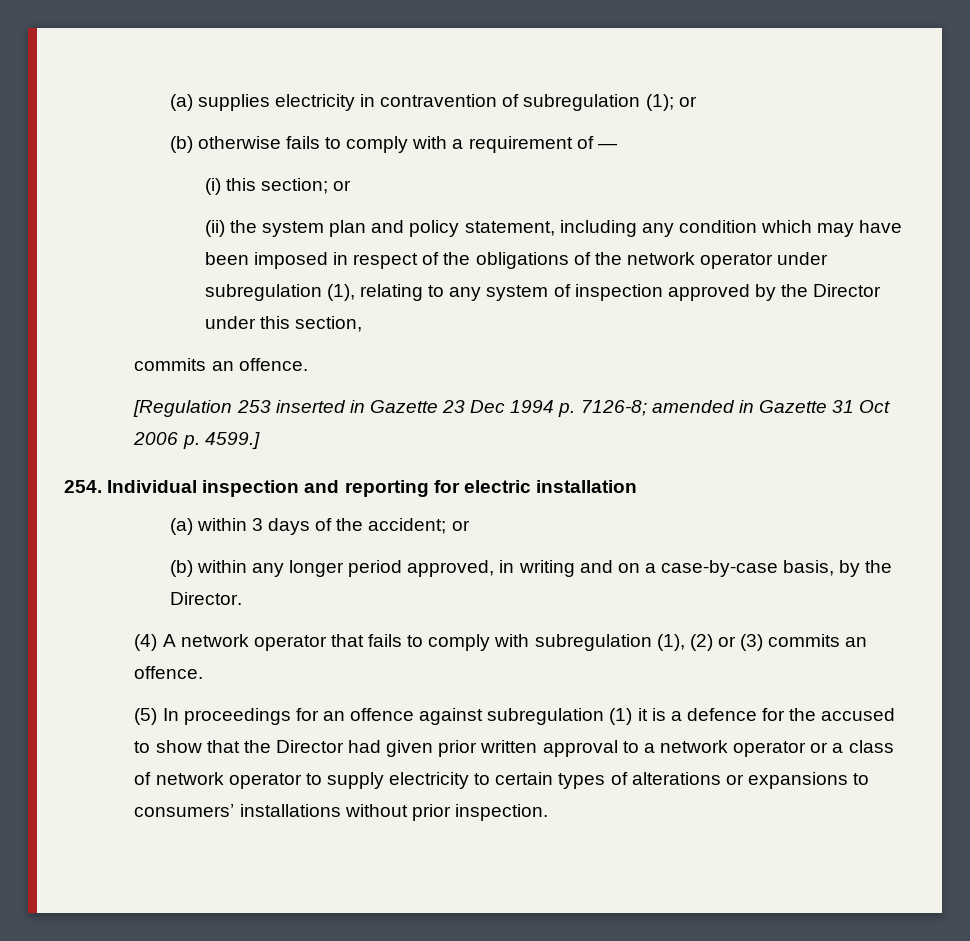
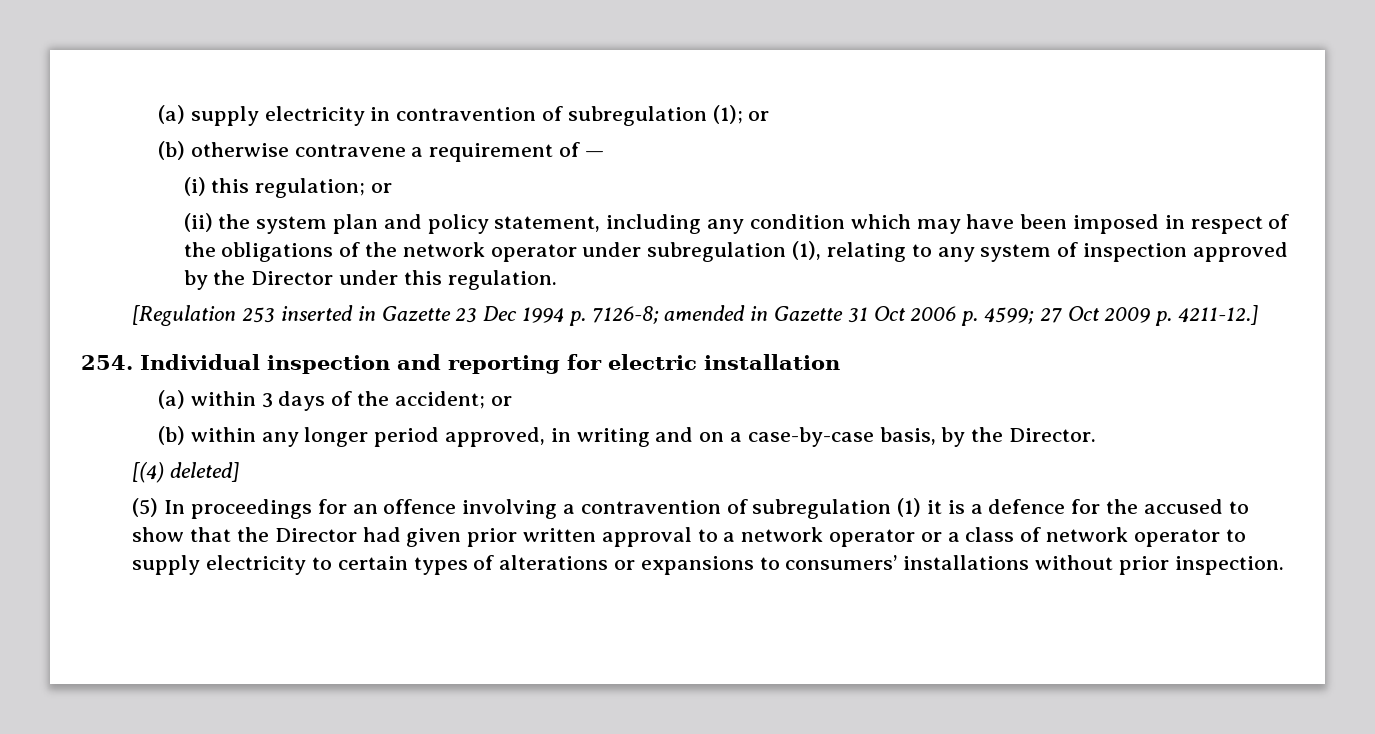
[169,94,270,111] (a) supplies -> [157,105,259,126] (a) supply
[285,136,448,153] fails to comply with -> [294,144,406,157] contravene
[261,178,329,194] section; -> [255,178,366,198] regulation;
[295,316,363,332] [134,358,308,371] section, // commits an offence. -> [447,270,557,290] regulation.
[204,432,260,449] 4599.] -> [984,305,1259,326] 4599; 27 Oct 2009 p. 4211-12.]
[134,634,868,651] [134,666,204,679] (4) A network operator that fails to comply with subregulation (1), (2) or (3) commits an offence. -> [132,462,240,483] [(4) deleted]
[419,708,484,725] against -> [462,499,748,519] involving a contravention of

